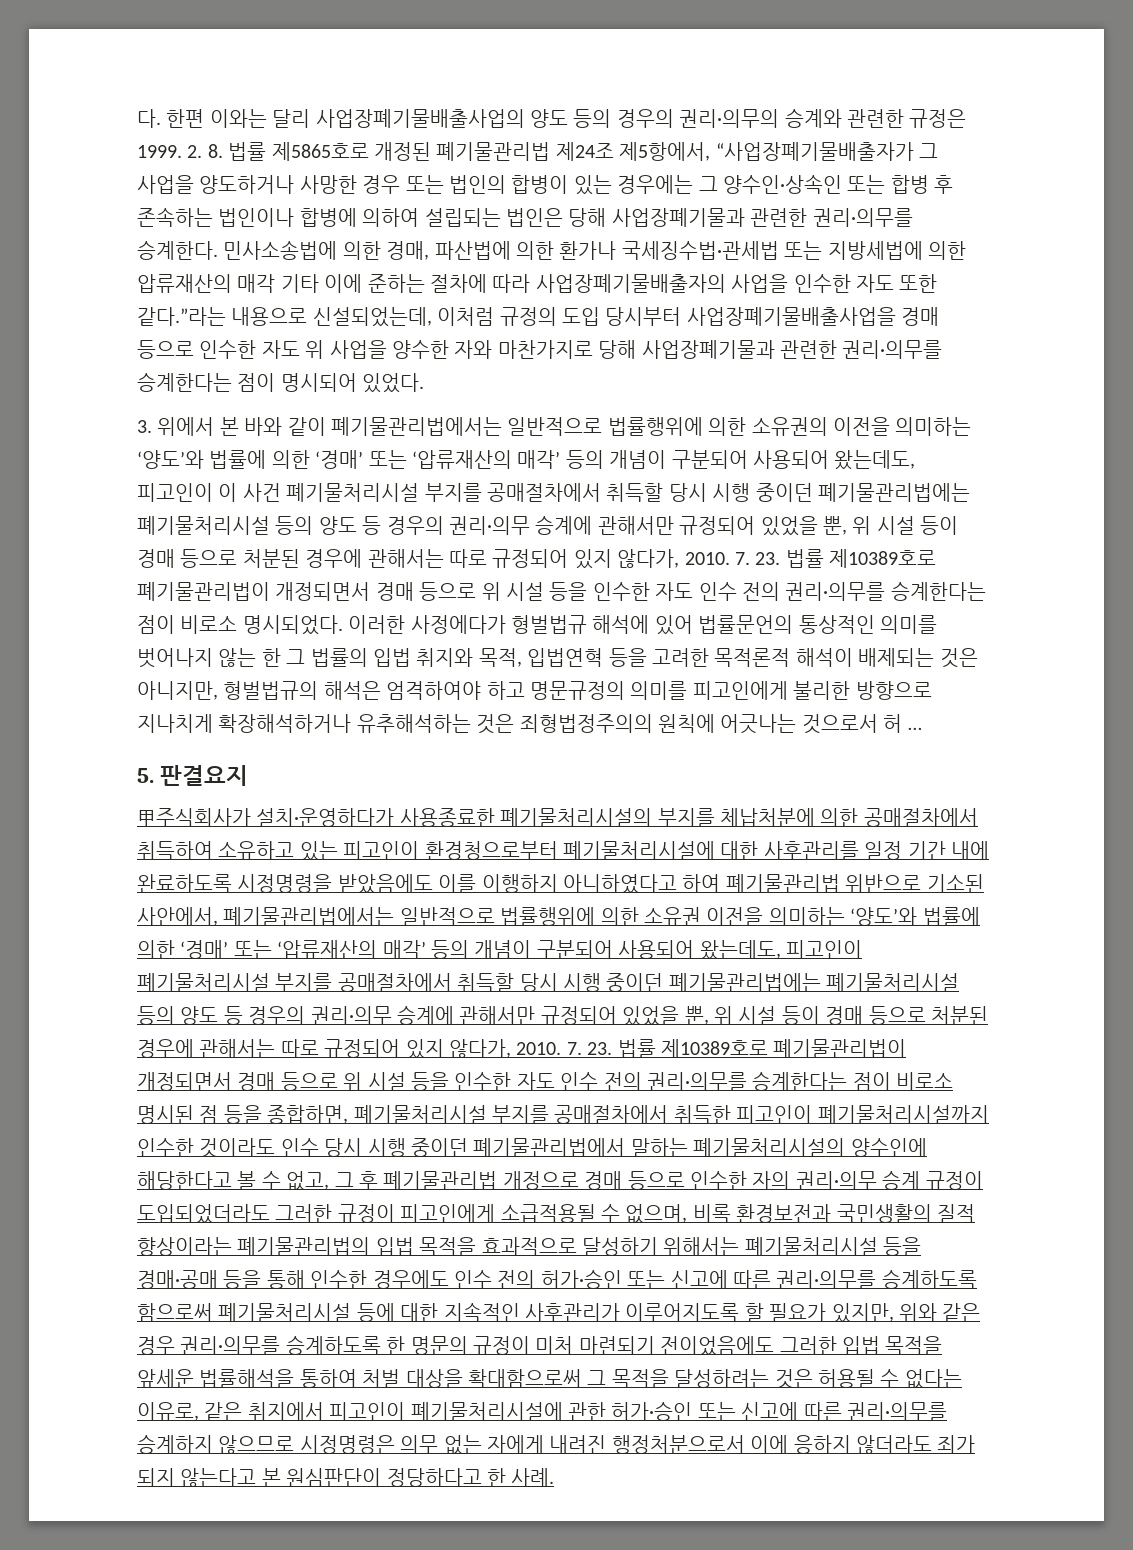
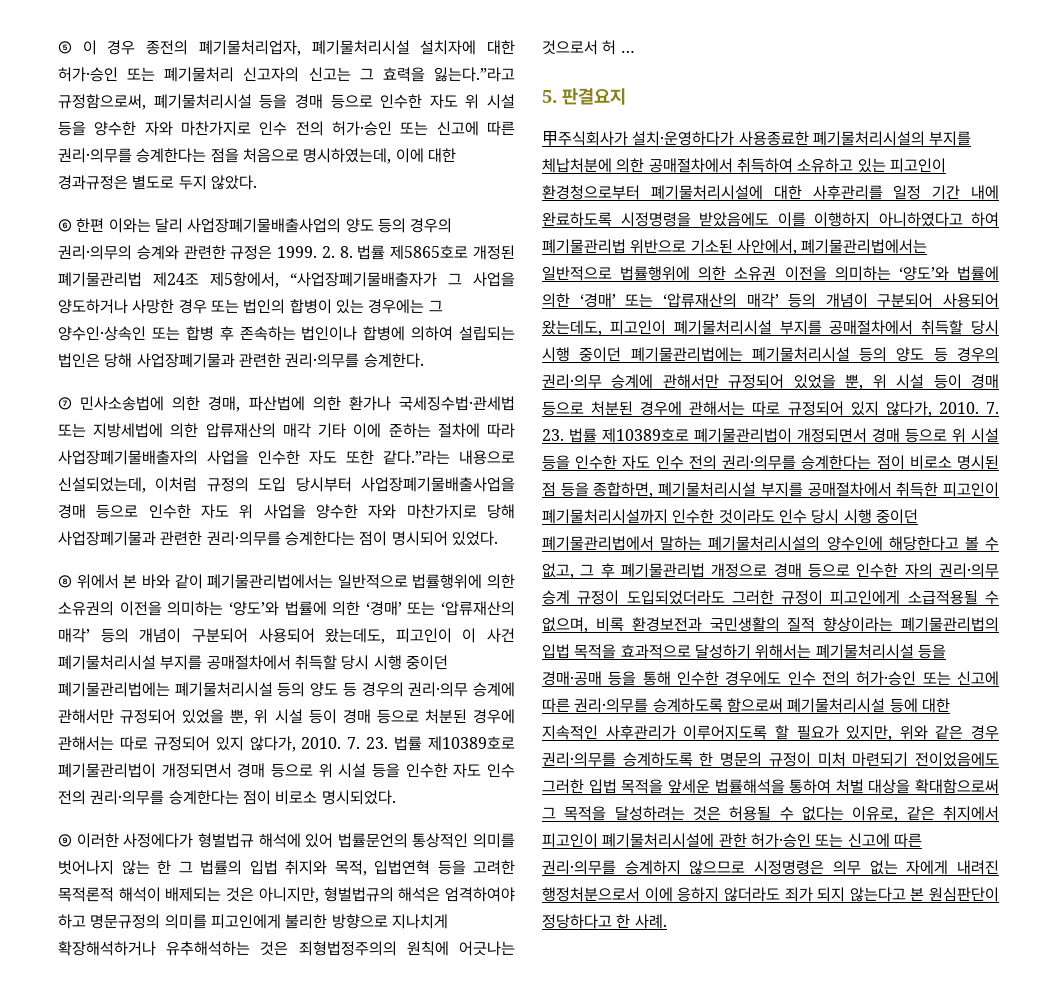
[137,109,161,128] 다. -> [58,40,515,56] [58,67,515,82] [58,94,515,110] [58,121,515,136] [58,148,456,164] [58,175,257,190] [58,219,72,232] ⑤ 이 경우 종전의 폐기물처리업자, 폐기물처리시설 설치자에 대한 허가·승인 또는 폐기물처리 신고자의 신고는 그 효력을 잃는다.”라고 규정함으로써, 폐기물처리시설 등을 경매 등으로 인수한 자도 위 시설 등을 양수한 자와 마찬가지로 인수 전의 허가·승인 또는 신고에 따른 권리·의무를 승계한다는 점을 처음으로 명시하였는데, 이에 대한 경과규정은 별도로 두지 않았다. // ⑥
(218, 250) none -> [58,397,72,410] // ⑦
[137,420,152,433] 3. -> [58,575,72,588] ⑧
(343, 625) none -> [58,834,72,847] // ⑨

